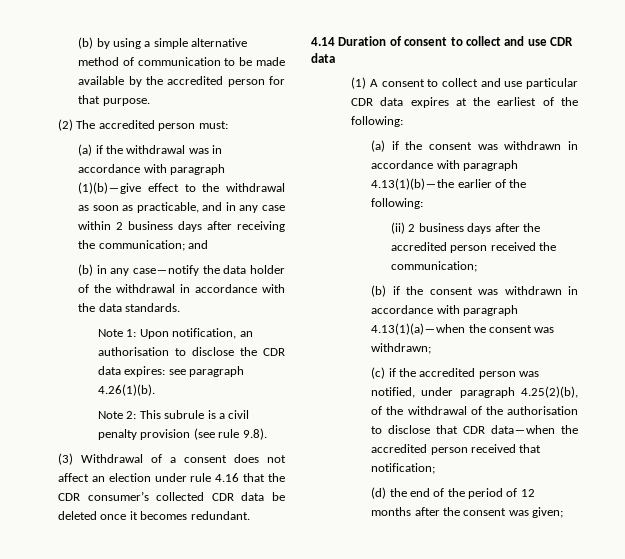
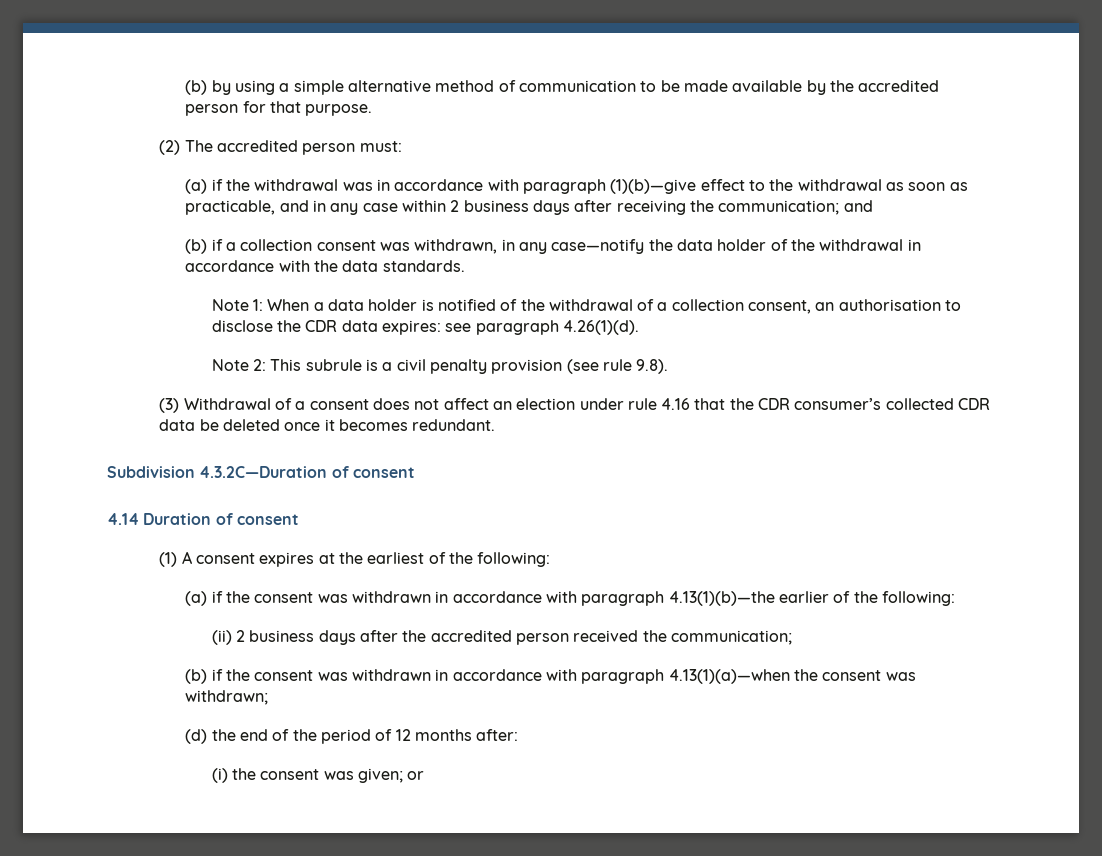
(94, 270) none -> [211,239,498,254] if a collection consent was withdrawn,
[139,328,237,339] Upon notification, -> [267,299,812,314] When a data holder is notified of the withdrawal of a collection consent,
[98,384,156,396] 4.26(1)(b). -> [562,320,639,335] 4.26(1)(d).
(250, 515) none -> [107,466,415,478] // Subdivision 4.3.2C—Duration of consent
[450,36,573,46] [311,53,335,63] [351,77,578,89] [351,97,404,106] to collect and use CDR data // (1) A consent to collect and use particular CDR data -> [159,551,255,567] // (1) A consent
[371,367,540,379] [371,386,578,398] [371,406,578,415] [371,425,578,434] [371,444,542,455] [371,463,436,474] // (c) if the accredited person was notified, under paragraph 4.25(2)(b), of the withdrawal of the authorisation to disclose that CDR data―when the accredited person received that notification; -> (269, 697) none
[414,507,440,516] after -> [476,729,519,741] [211,768,228,783] after: // (i)
(564, 512) none -> [407,771,425,780] or

